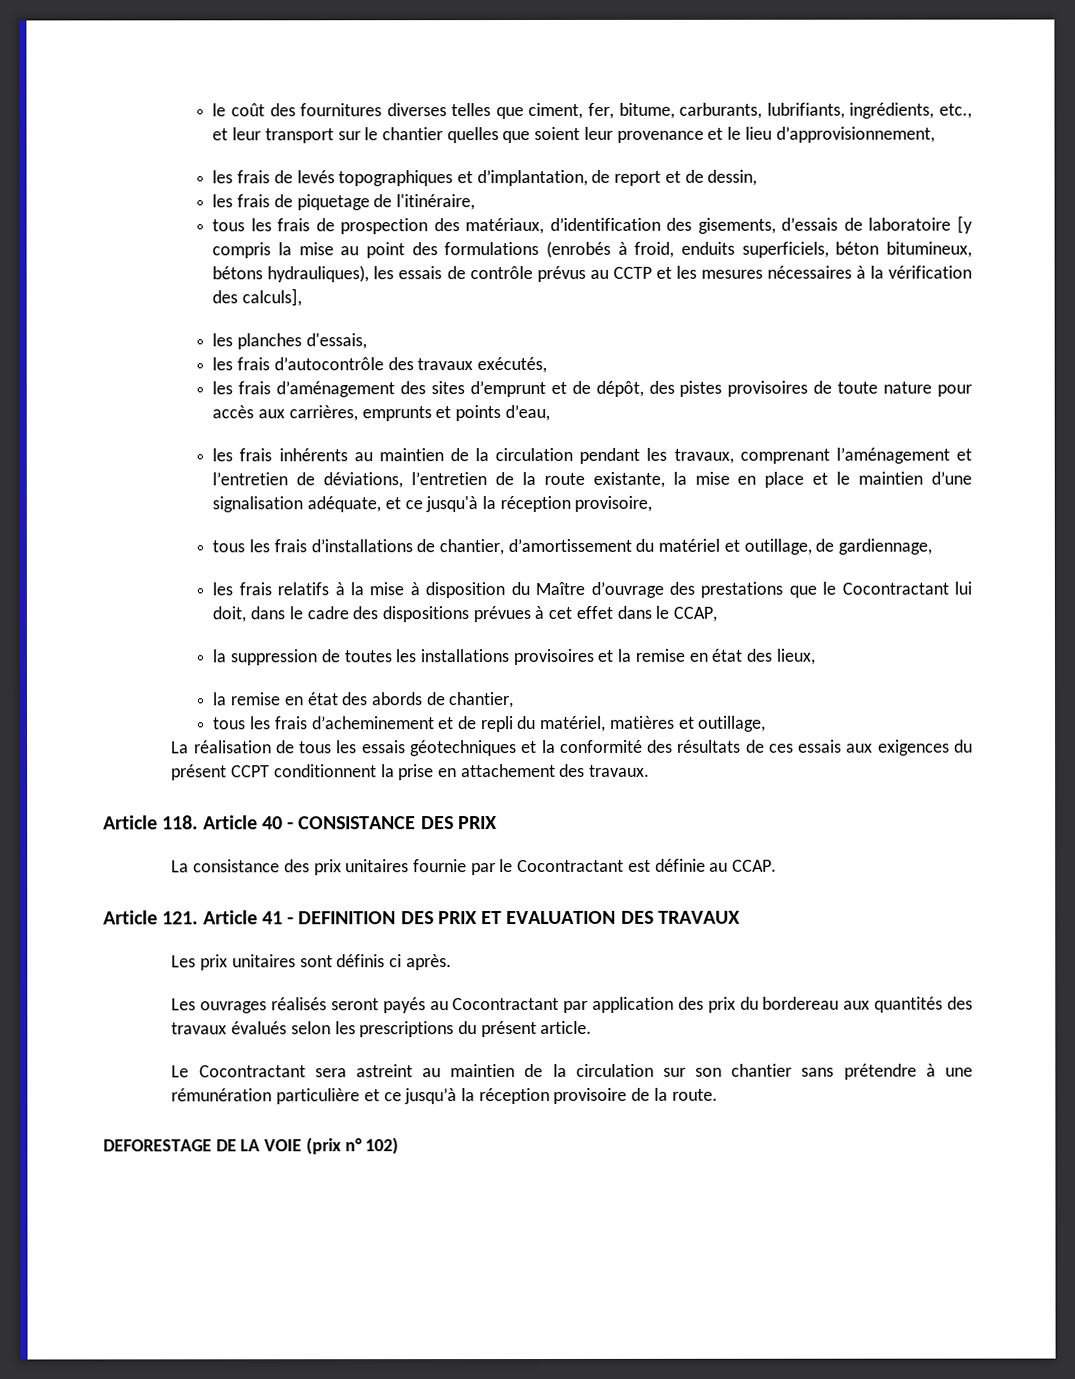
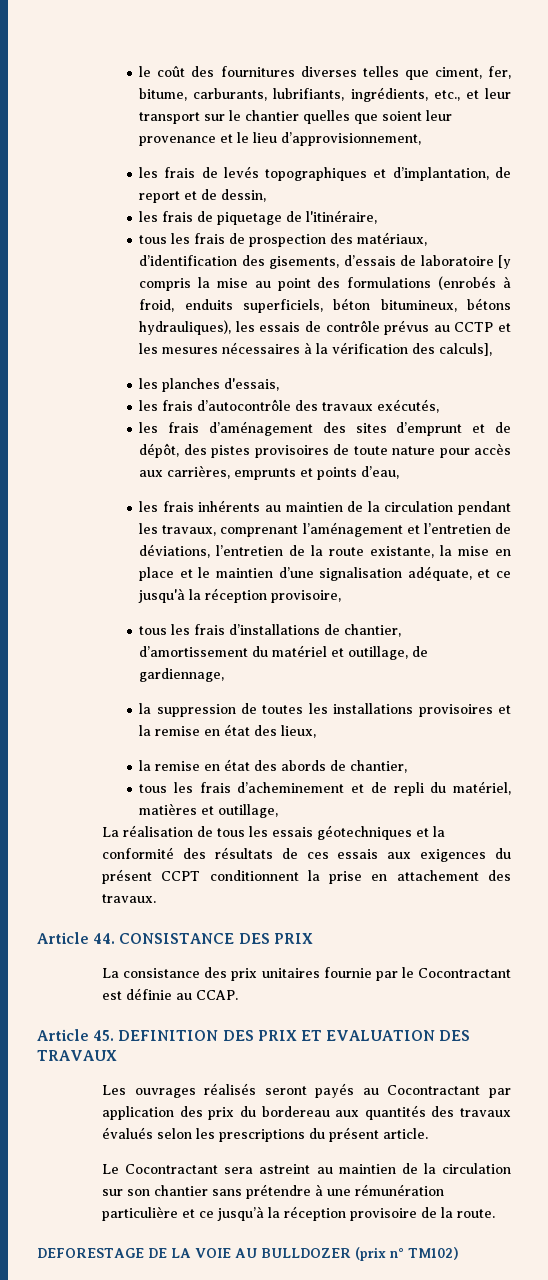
[212,581,972,599] [212,605,718,623] // les frais relatifs à la mise à disposition du Maître d’ouvrage des prestations que le Cocontractant lui doit, dans le cadre des dispositions prévues à cet effet dans le CCAP, -> (225, 675) none
[162,815,295,830] 118. Article 40 - -> [93,933,116,944] 44.
[162,910,295,925] 121. Article 41 - -> [93,1030,115,1041] 45.
[171,954,452,971] // Les prix unitaires sont définis ci après. -> (117, 1055) none
(303, 1145) none -> [235,1248,351,1258] AU BULLDOZER
[365,1137,400,1155] 102) -> [408,1247,459,1260] TM102)

